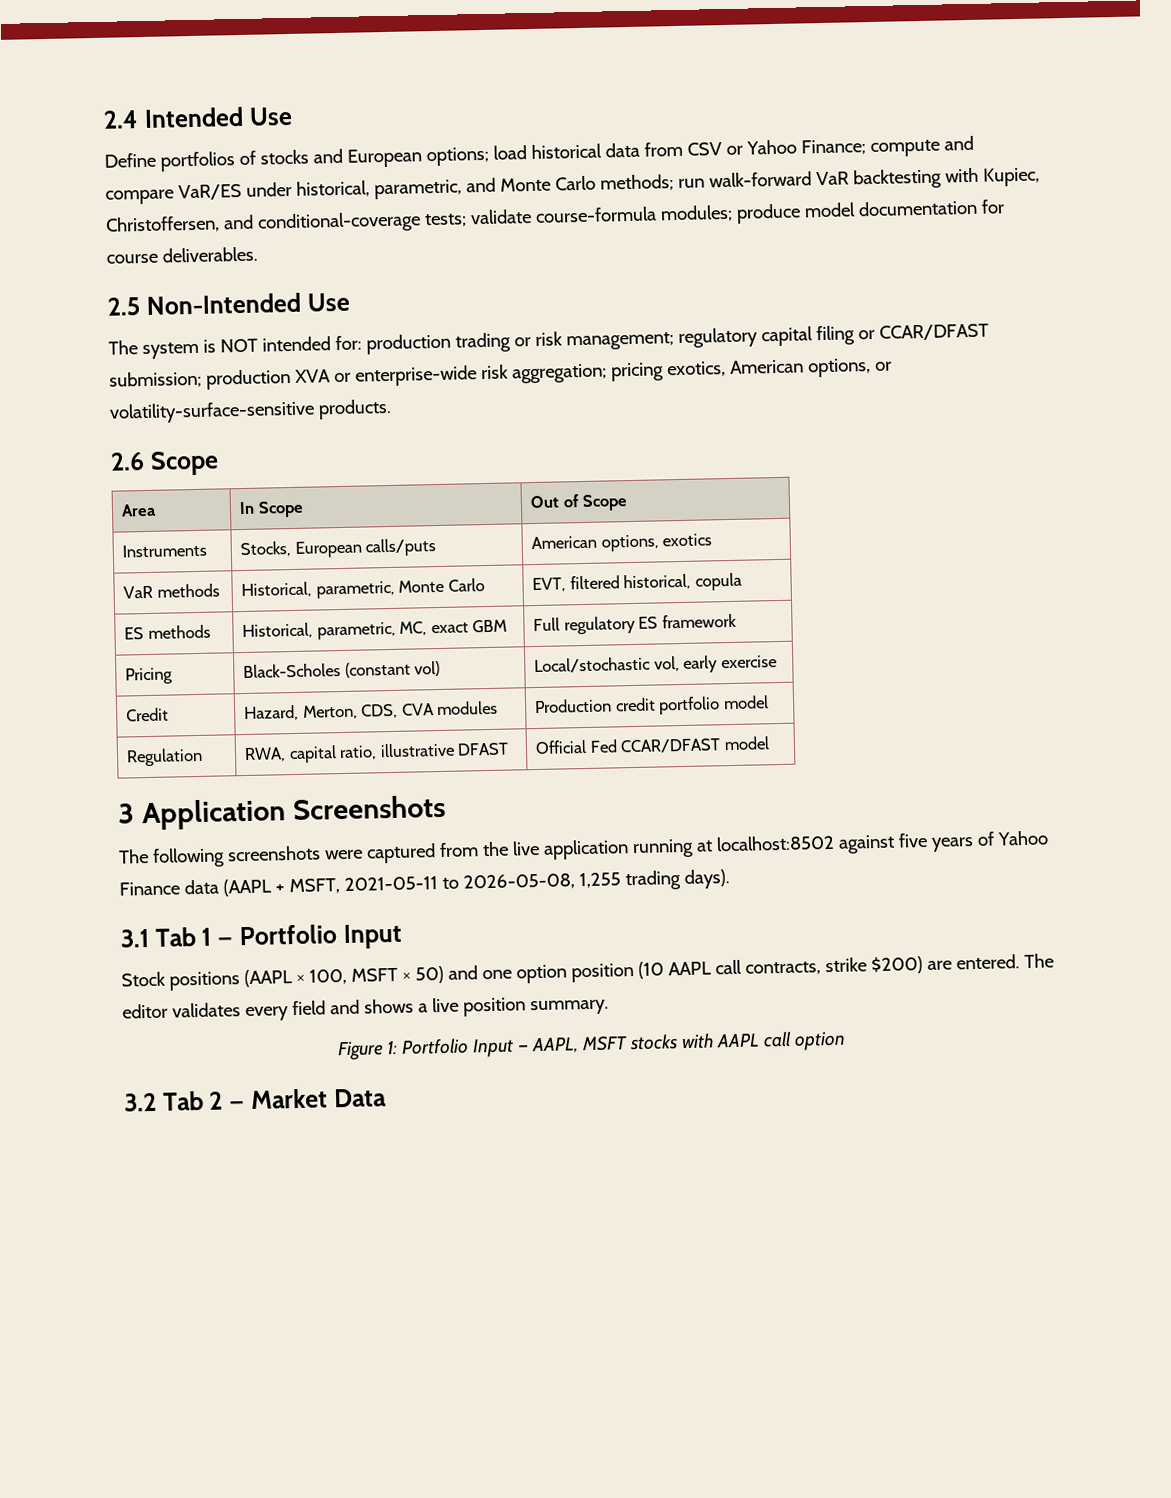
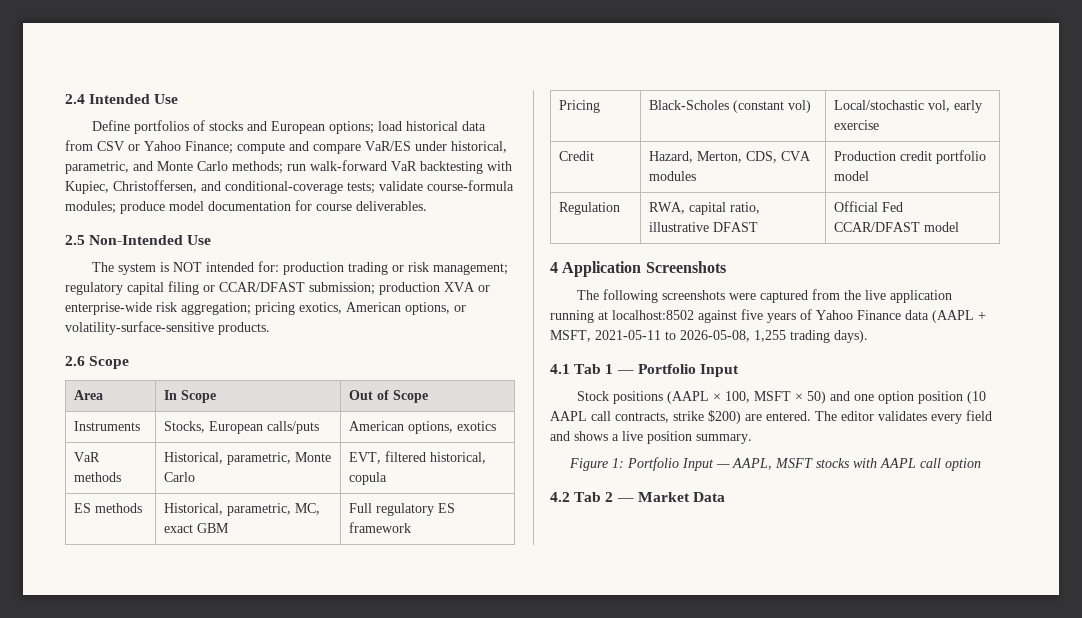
[118,803,135,824] 3 -> [550,262,558,273] 4
[120,929,149,948] 3.1 -> [550,364,570,374] 4.1
[123,1092,157,1112] 3.2 -> [550,492,570,502] 4.2

